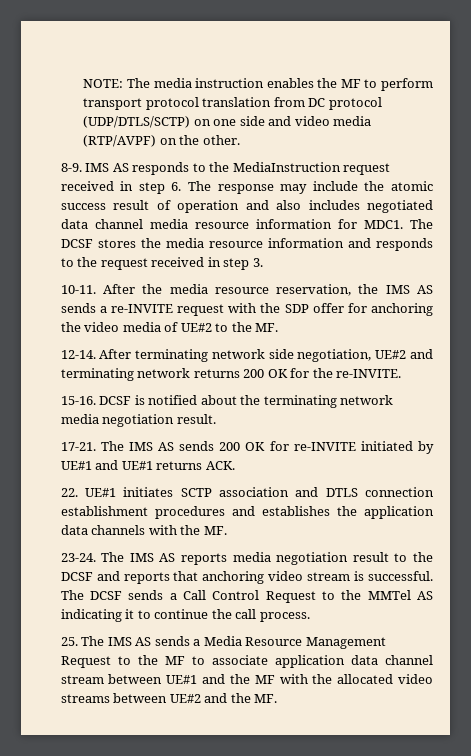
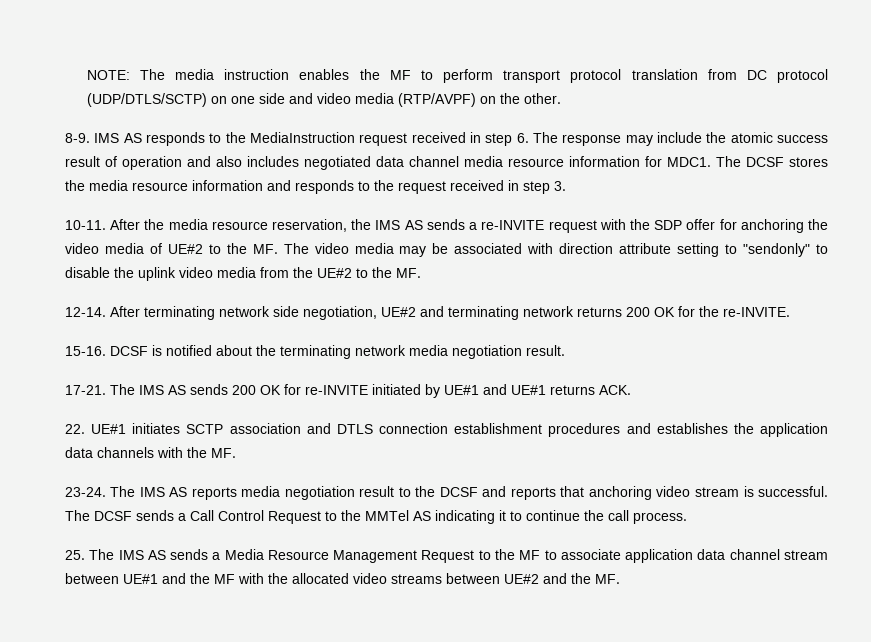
(279, 327) none -> [283,243,829,257] [64,267,421,281] The video media may be associated with direction attribute setting to "sendonly" to disable the uplink video media from the UE#2 to the MF.

